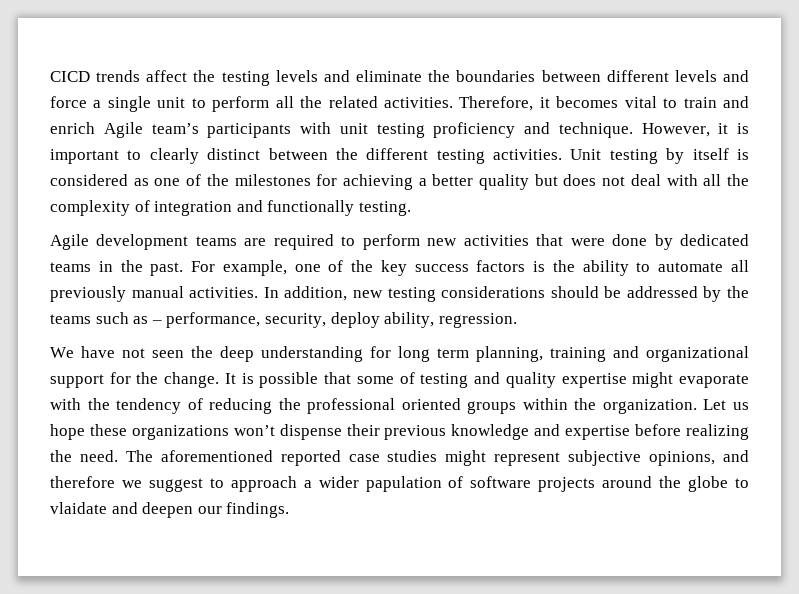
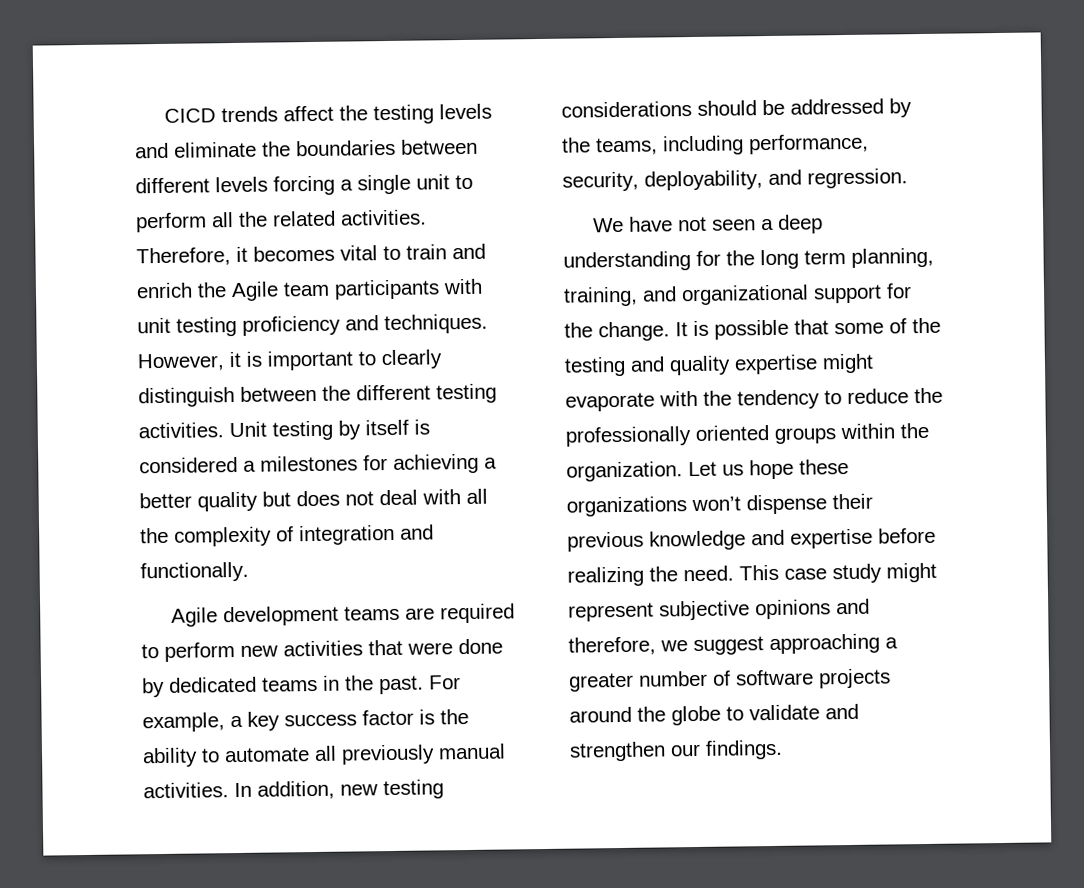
[723,70,749,82] [50,96,87,108] and force -> [273,175,335,196] forcing
[103,122,199,138] Agile team’s -> [197,281,330,302] the Agile team
[558,122,633,138] technique. -> [384,313,488,335] techniques.
[207,148,261,160] distinct -> [138,387,235,408] distinguish
[133,174,229,186] as one of the -> [243,460,256,472] a
[267,200,411,216] functionally testing. -> [140,561,249,583] functionally.
[294,260,374,272] one of the -> [230,715,243,728] a
[476,260,526,272] factors -> [362,709,414,726] factor
[50,312,435,328] teams such as – performance, security, deploy ability, -> [596,133,869,156] [562,169,802,192] teams, including performance, security, deployability, and
[191,346,213,358] the -> [760,218,774,231] a
(391, 352) none -> [726,250,755,266] the
[550,347,606,362] training -> [563,286,638,307] training,
(415, 378) none -> [912,317,941,334] the
[187,398,396,414] of reducing the professional -> [824,387,943,405] [565,426,692,447] to reduce the professionally
[125,450,749,466] [50,476,442,492] The aforementioned reported case studies might represent subjective opinions, and therefore we suggest to approach a wider papulation -> [739,562,937,584] [568,598,870,622] [568,633,898,656] [569,670,708,692] This case study might represent subjective opinions and therefore, we suggest approaching a greater number
[50,502,194,518] vlaidate and deepen -> [749,703,859,721] [569,741,666,762] validate and strengthen

